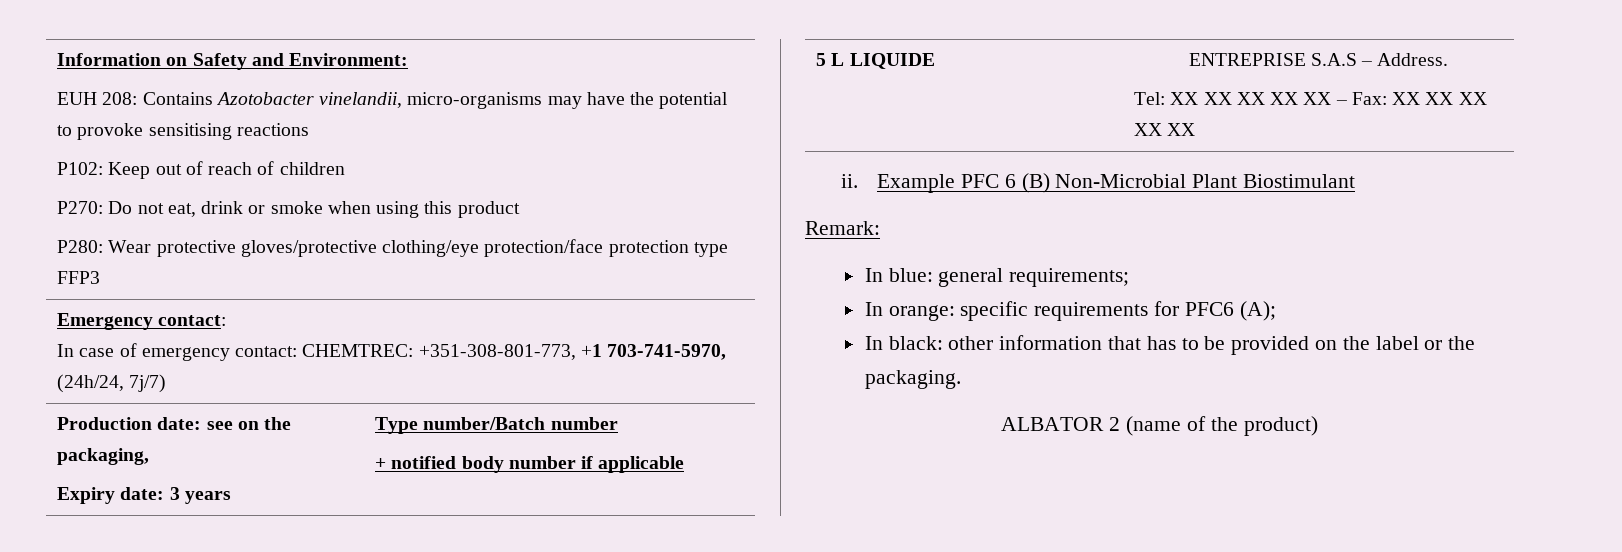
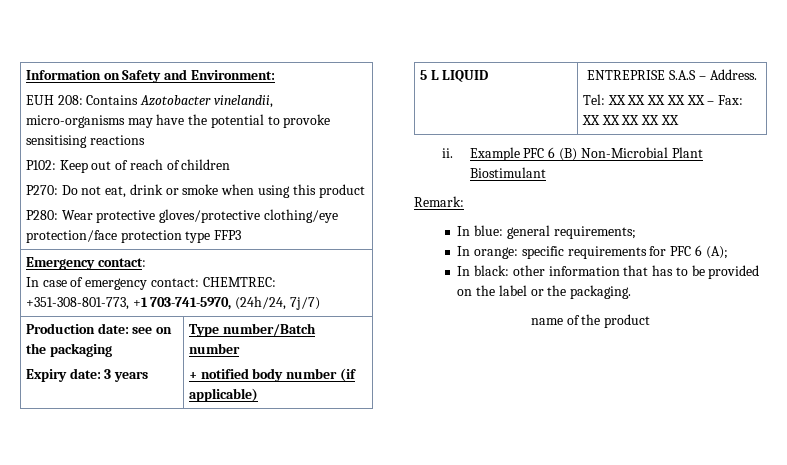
[57,448,150,465] packaging, -> [49,343,112,357] packaging
[581,456,685,473] if applicable -> [339,368,356,382] [188,388,258,402] (if applicable)
[849,53,935,69] LIQUIDE -> [442,70,489,82] LIQUID
[1184,302,1234,316] PFC6 -> [670,245,702,256] PFC 6
[1001,416,1182,436] ALBATOR 2 (name -> [530,318,563,325] name
[1243,416,1318,436] product) -> [604,314,651,328] product

